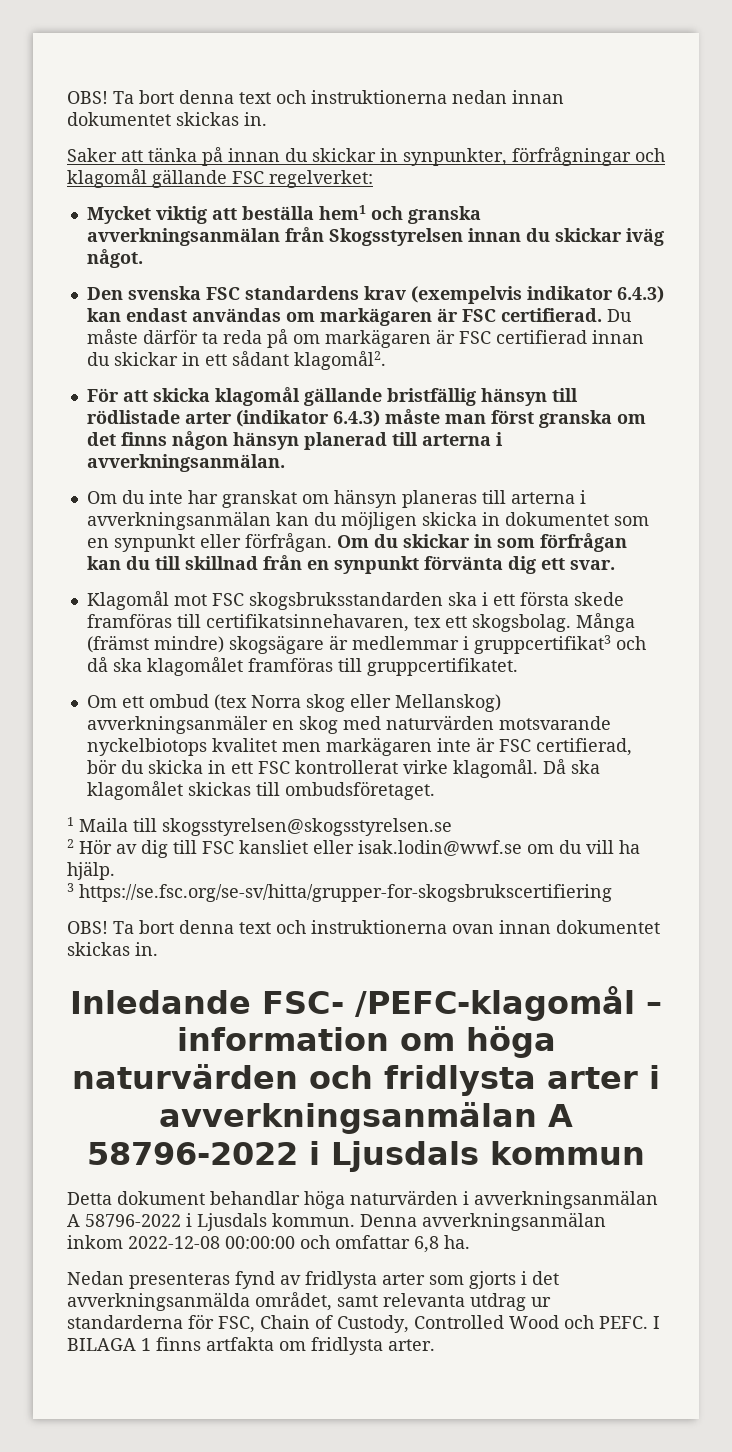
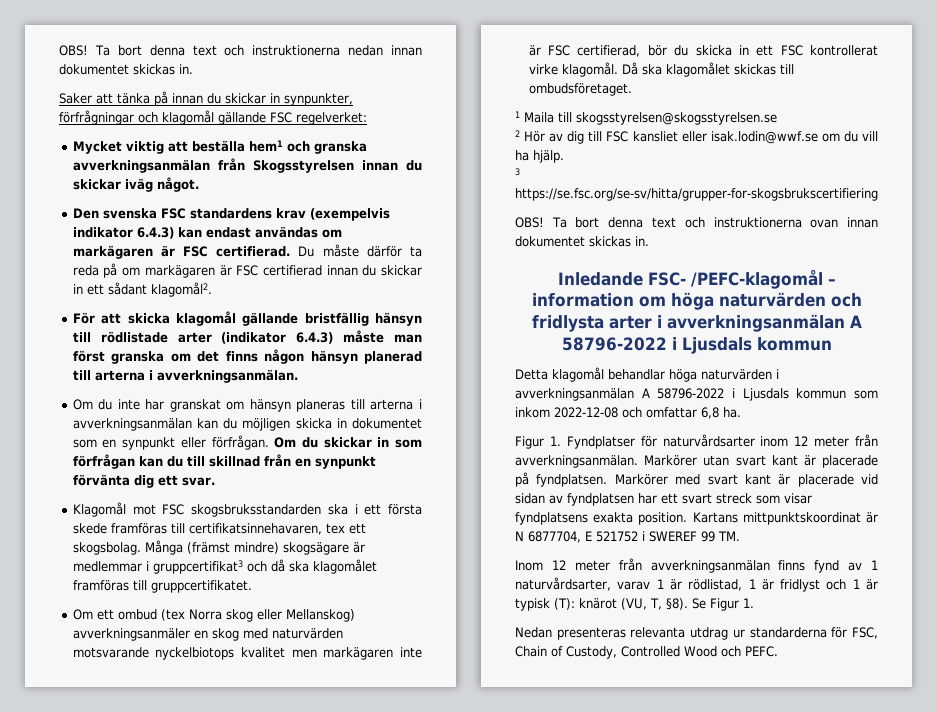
[117,1191,205,1205] dokument -> [552,367,604,382] klagomål
[272,1212,606,1231] kommun. Denna avverkningsanmälan -> [796,388,878,399] kommun som
[225,1236,295,1249] 00:00:00 -> (618, 412) none
[67,1271,559,1289] [67,1292,378,1311] Nedan presenteras fynd av fridlysta arter som gjorts i det avverkningsanmälda området, samt -> [515,434,878,449] [515,455,878,468] [515,472,878,487] [515,493,812,506] [515,512,878,525] [515,531,740,543] [515,558,878,573] [515,577,879,592] [515,598,754,611] [515,627,626,640] Figur 1. Fyndplatser för naturvårdsarter inom 12 meter från avverkningsanmälan. Markörer utan svart kant är placerade på fyndplatsen. Markörer med svart kant är placerade vid sidan av fyndplatsen har ett svart streck som visar fyndplatsens exakta position. Kartans mittpunktskoordinat är N 6877704, E 521752 i SWEREF 99 TM. // Inom 12 meter från avverkningsanmälan finns fynd av 1 naturvårdsarter, varav 1 är rödlistad, 1 är fridlyst och 1 är typisk (T): knärot (VU, T, §8). Se Figur 1. // Nedan presenteras
[653,1316,660,1329] [67,1337,435,1355] I BILAGA 1 finns artfakta om fridlysta arter. -> (778, 651) none

